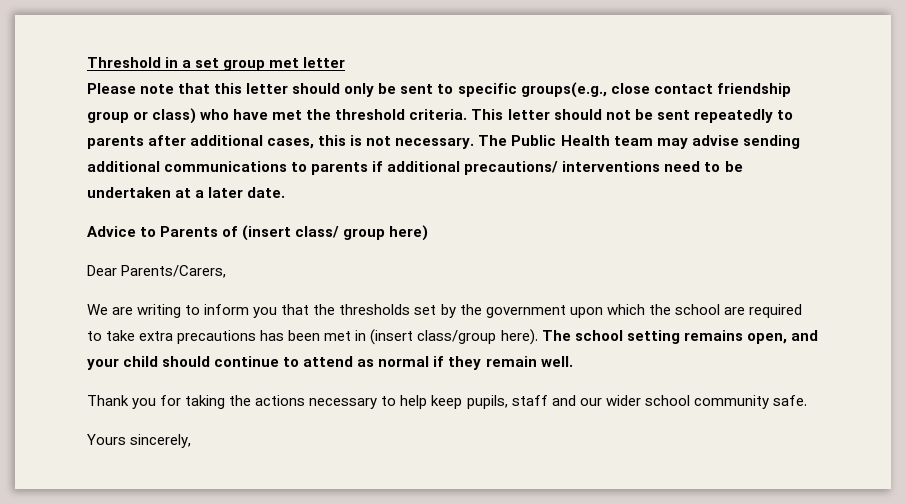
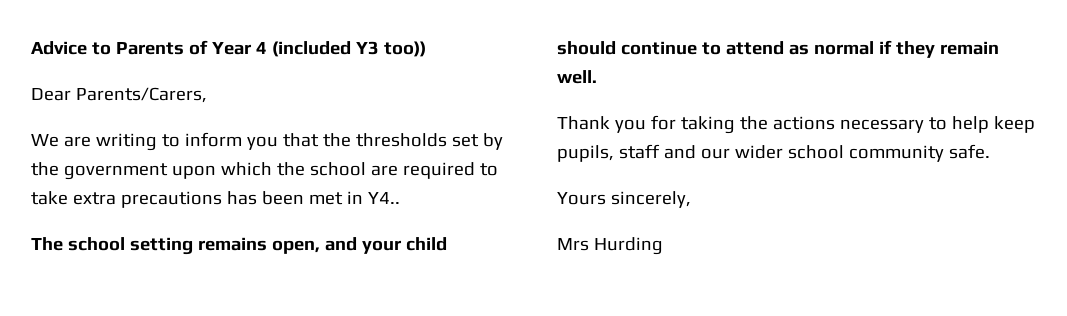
[87,57,346,71] [87,82,791,98] [87,108,793,124] [87,135,800,149] [87,161,743,175] [87,187,286,198] [87,225,429,241] Threshold in a set group met letter // Please note that this letter should only be sent to specific groups(e.g., close contact friendship group or class) who have met the threshold criteria. This letter should not be sent repeatedly to parents after additional cases, this is not necessary. The Public Health team may advise sending additional communications to parents if additional precautions/ interventions need to be undertaken at a later date. // Advice to Parents of (insert class/ group here) -> [31,40,426,57] Advice to Parents of Year 4 (included Y3 too))
[370,329,538,345] (insert class/group here). -> [367,192,400,204] Y4.. //
(192, 441) none -> [557,237,663,255] // Mrs Hurding

